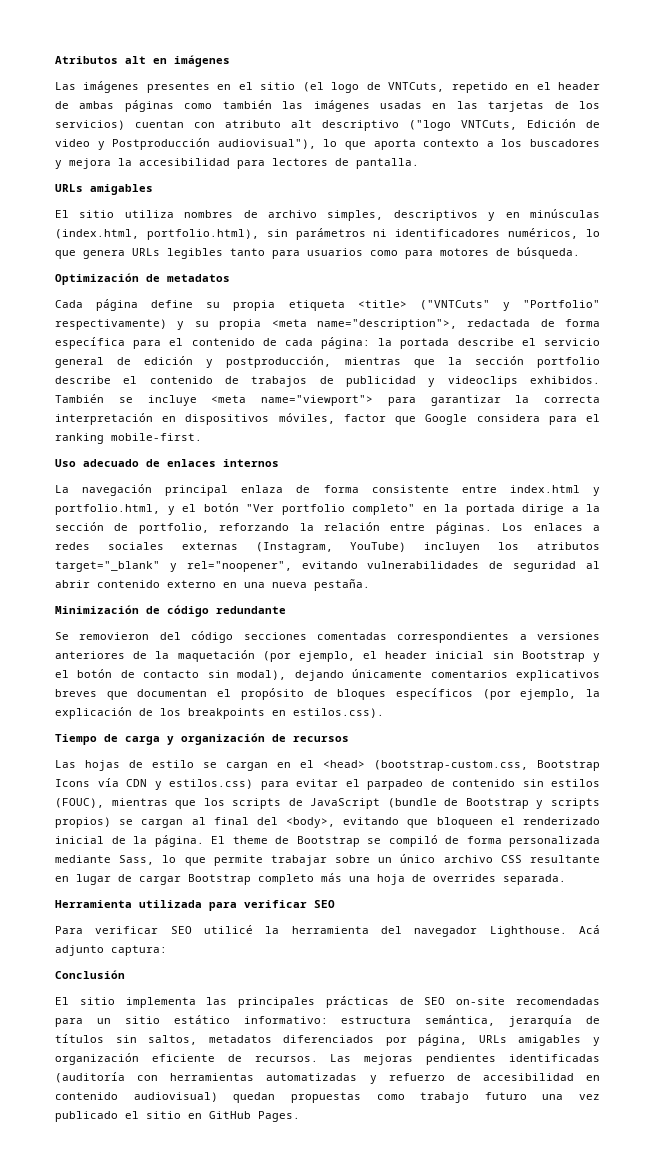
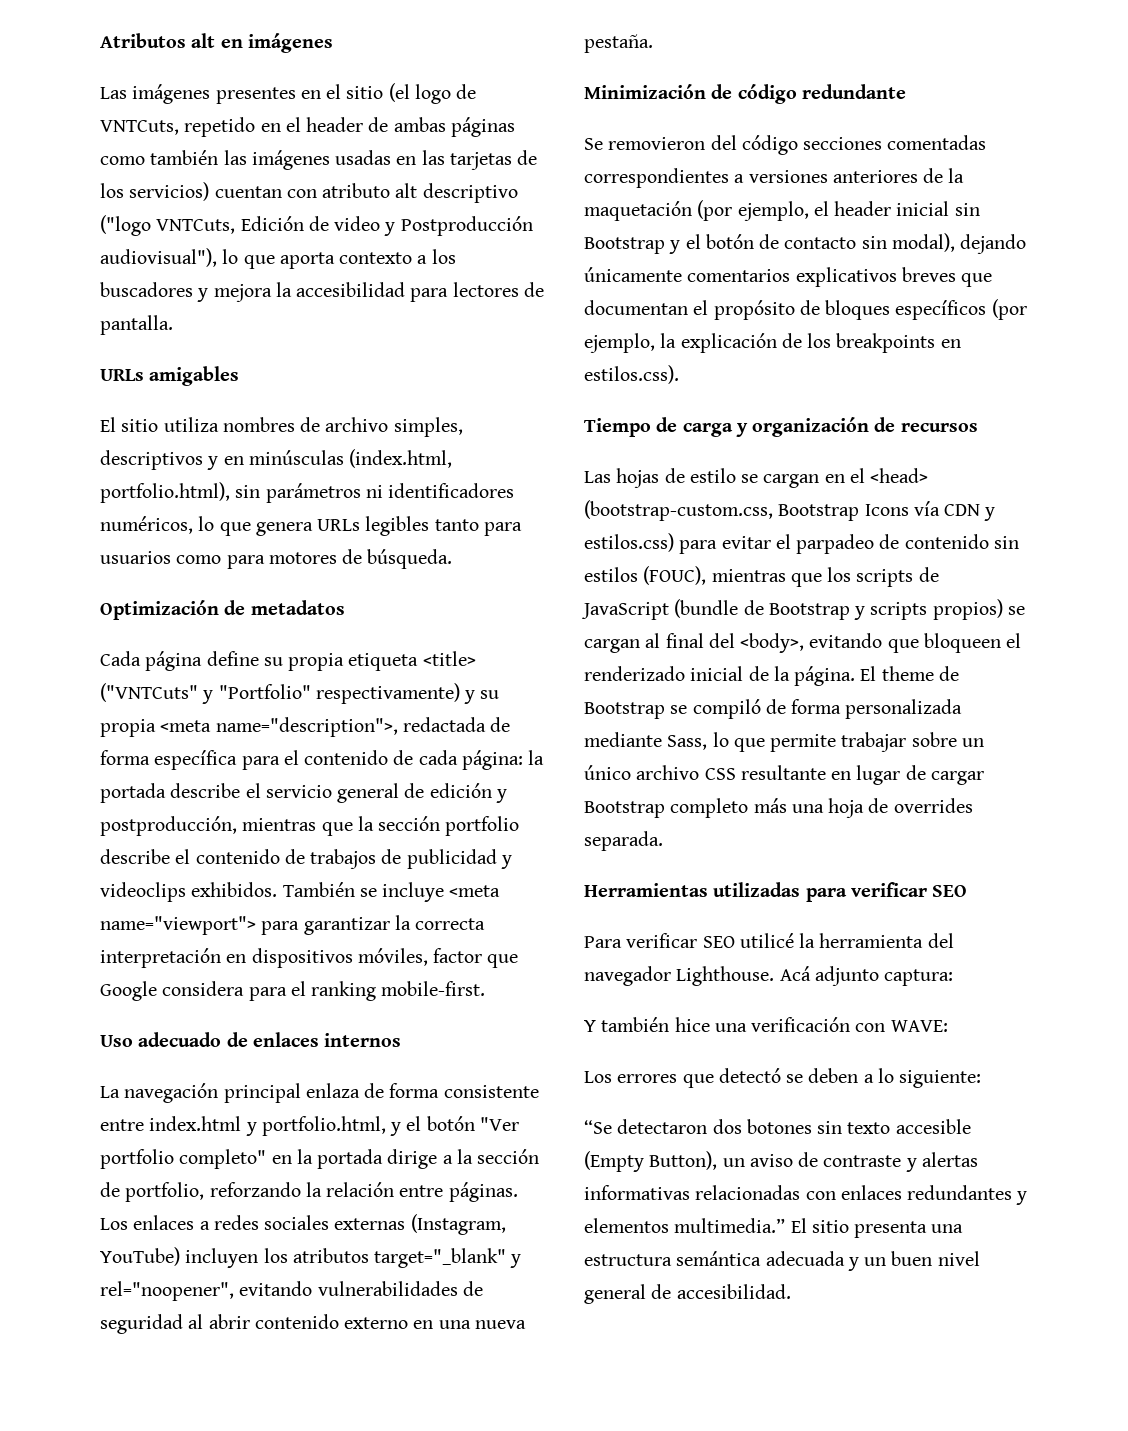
[55,900,202,908] Herramienta utilizada -> [584,882,801,897] Herramientas utilizadas
[55,970,125,979] [55,996,600,1008] [55,1015,600,1027] [55,1034,600,1046] [55,1053,600,1065] [55,1072,600,1084] [55,1092,600,1103] [55,1111,300,1122] Conclusión // El sitio implementa las principales prácticas de SEO on-site recomendadas para un sitio estático informativo: estructura semántica, jerarquía de títulos sin saltos, metadatos diferenciados por página, URLs amigables y organización eficiente de recursos. Las mejoras pendientes identificadas (auditoría con herramientas automatizadas y refuerzo de accesibilidad en contenido audiovisual) quedan propuestas como trabajo futuro una vez publicado el sitio en GitHub Pages. -> [584,1017,948,1032] [584,1068,982,1088] [584,1119,971,1134] [584,1151,978,1172] [584,1185,1028,1205] [584,1218,964,1238] [584,1251,980,1271] [584,1284,791,1304] Y también hice una verificación con WAVE: // Los errores que detectó se deben a lo siguiente: // “Se detectaron dos botones sin texto accesible (Empty Button), un aviso de contraste y alertas informativas relacionadas con enlaces redundantes y elementos multimedia.” El sitio presenta una estructura semántica adecuada y un buen nivel general de accesibilidad.

